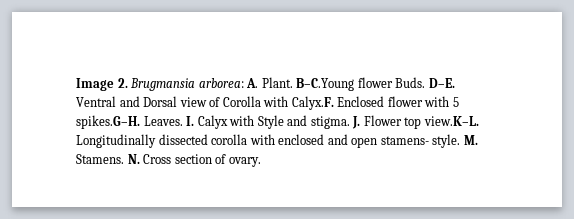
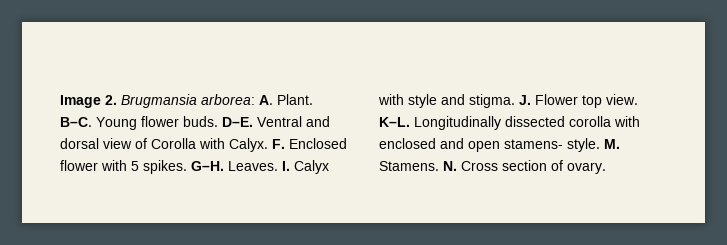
[296,77,426,91] B–C.Young flower Buds. -> [60,116,218,130] B–C. Young flower buds.
[143,96,178,107] Dorsal -> [60,138,99,149] dorsal
[291,96,334,110] Calyx.F. -> [229,138,285,152] Calyx. F.
[76,115,140,129] spikes.G–H. -> [143,160,224,174] spikes. G–H.
[257,115,284,129] Style -> [408,94,437,108] style
[423,116,479,126] view.K–L. -> [606,94,638,105] [379,117,410,127] view. K–L.

